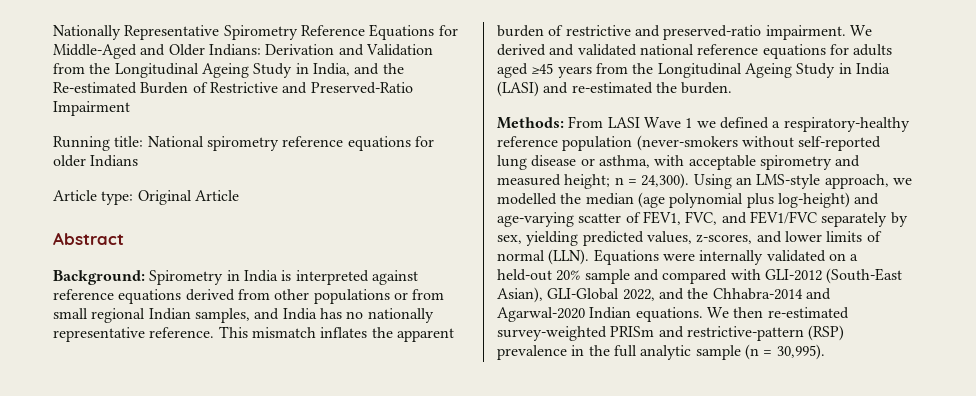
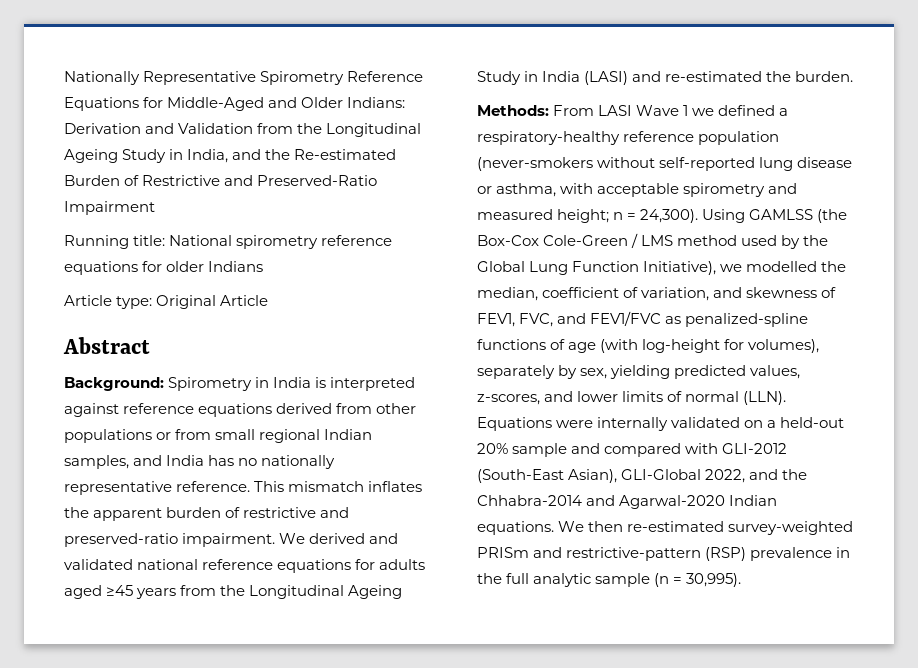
[735,174,912,189] [497,192,880,208] [497,212,622,227] an LMS-style approach, we modelled the median (age polynomial plus log-height) and age-varying scatter -> [749,209,848,223] [477,233,829,249] [477,261,847,275] [477,287,818,301] GAMLSS (the Box-Cox Cole-Green / LMS method used by the Global Lung Function Initiative), we modelled the median, coefficient of variation, and skewness
(817, 217) none -> [665,313,809,327] [477,339,820,353] as penalized-spline functions of age (with log-height for volumes),

